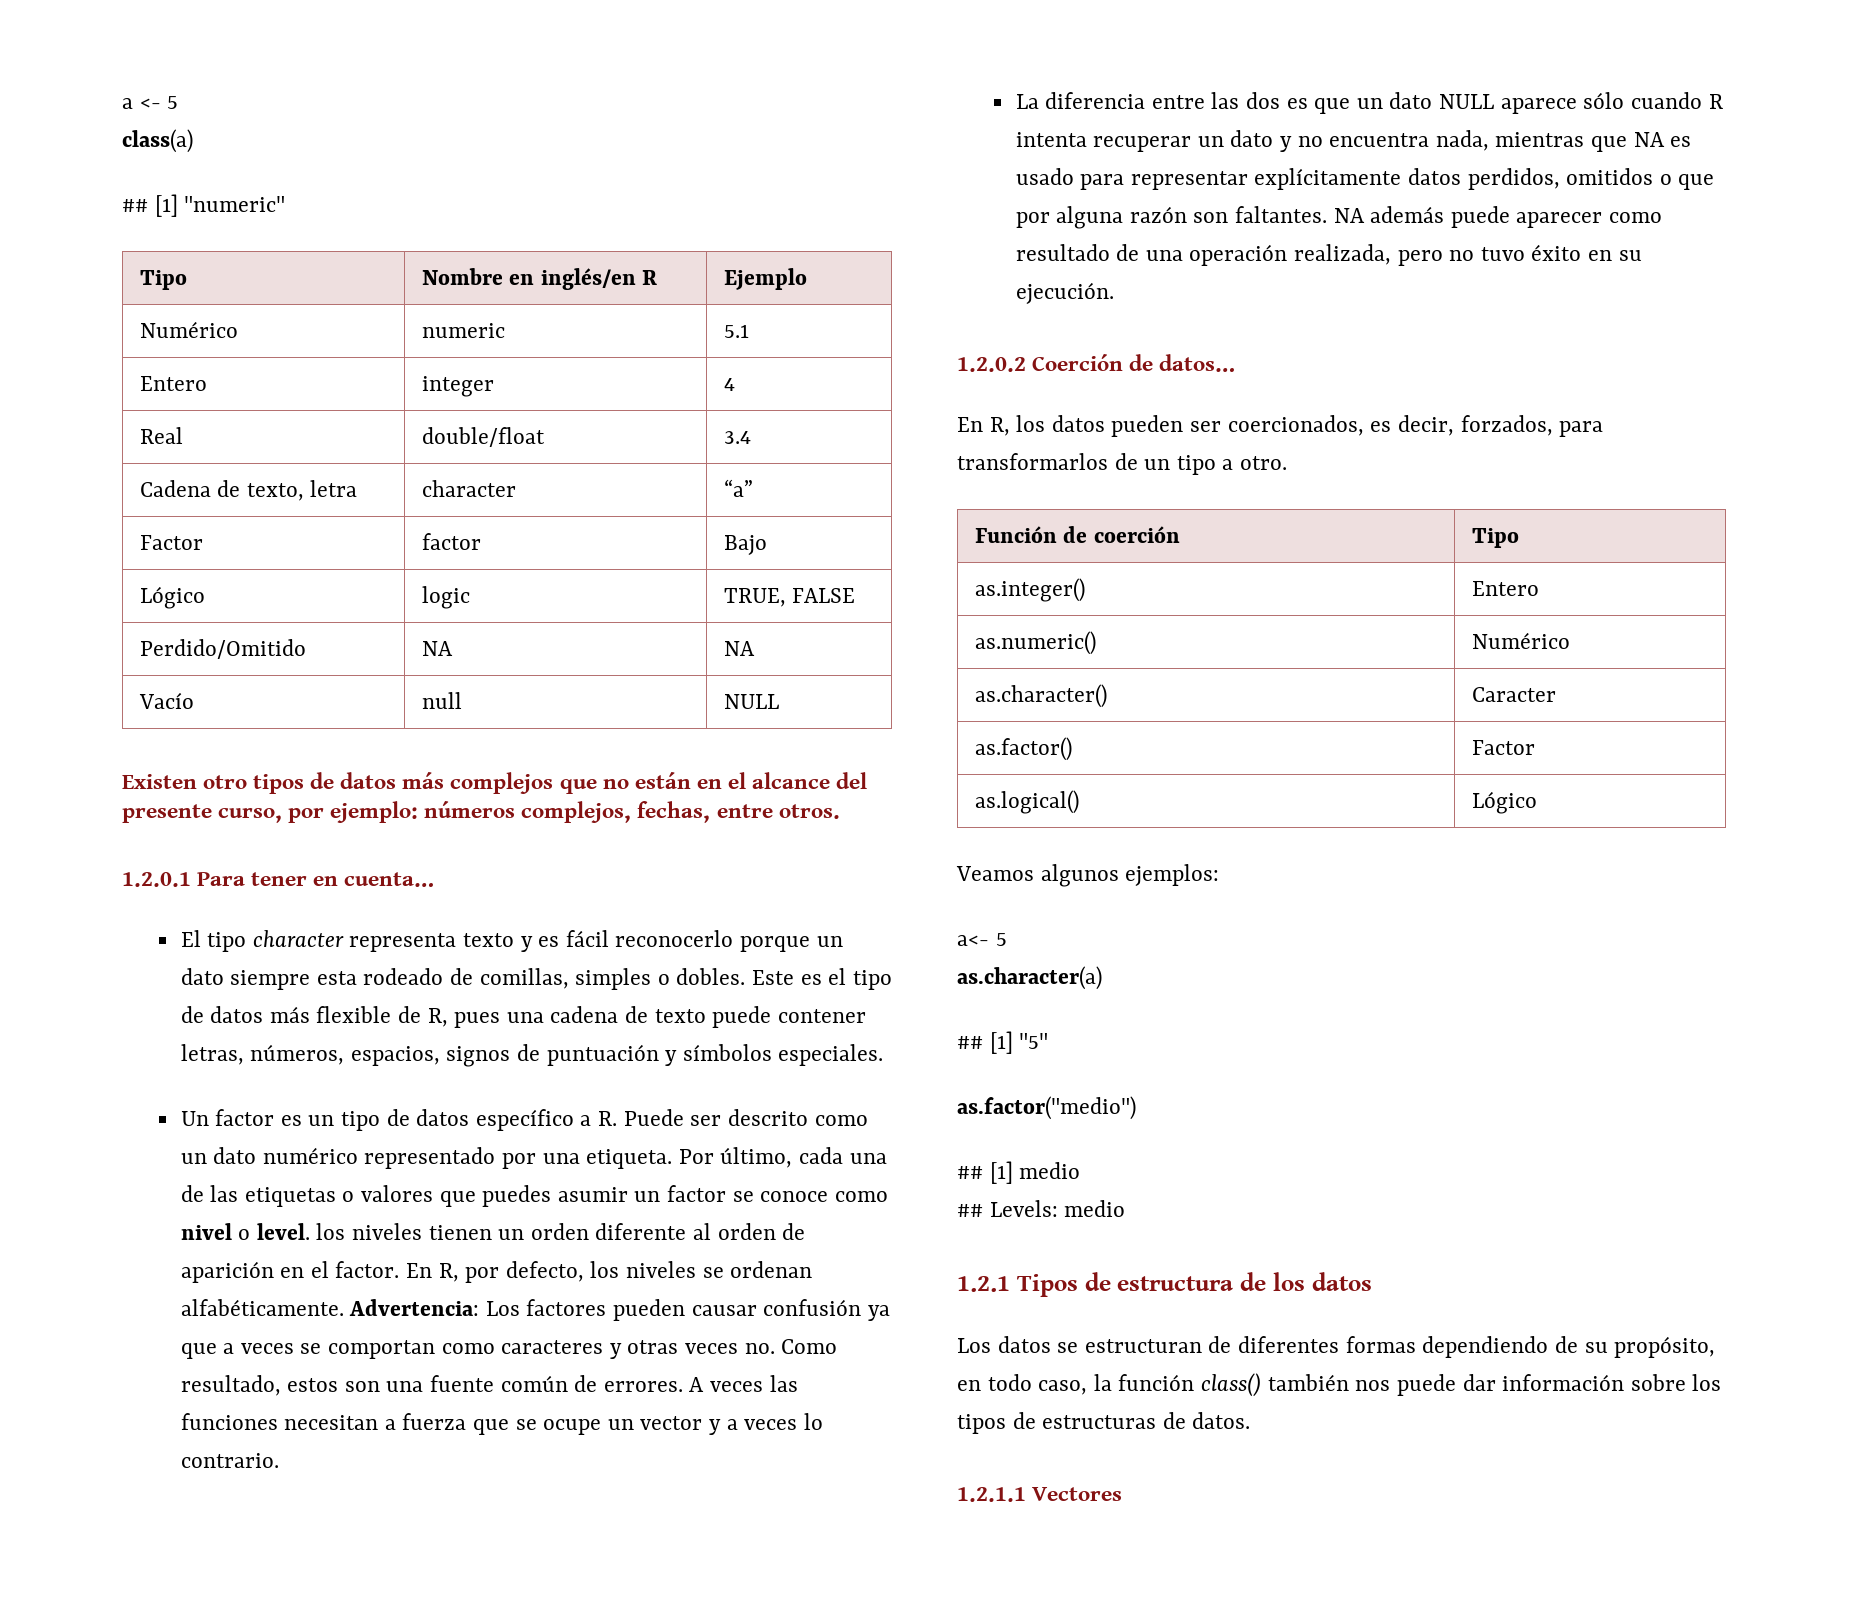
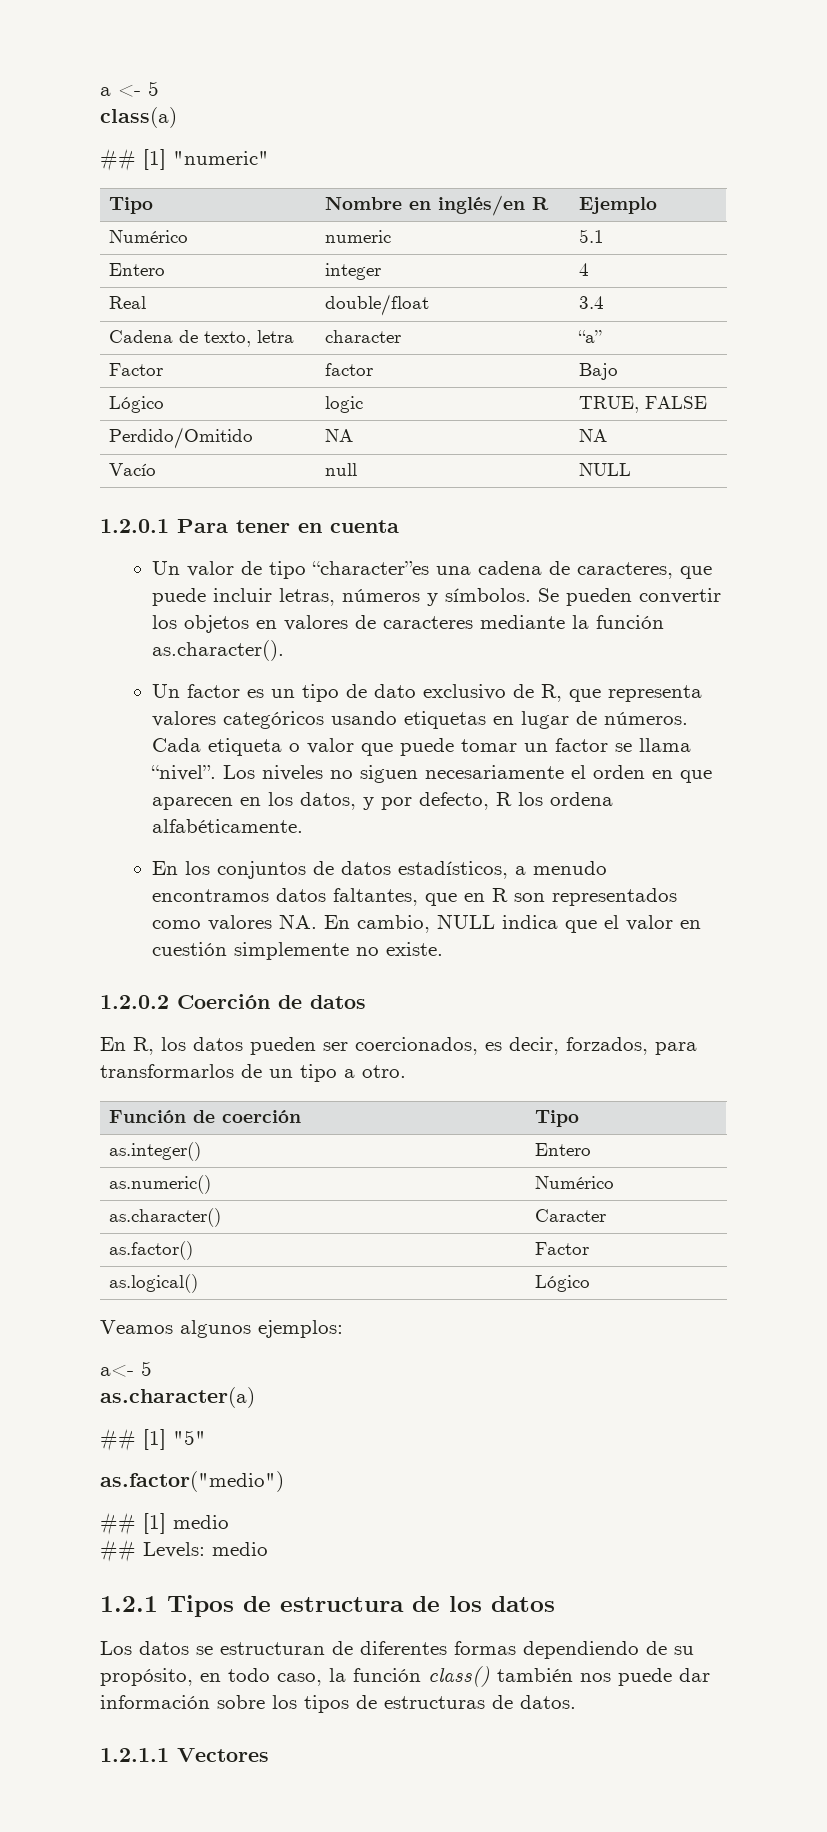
[122,772,867,794] [122,801,840,823] [122,872,435,887] [180,930,843,952] [180,968,892,990] [180,1006,866,1028] [180,1044,884,1067] Existen otro tipos de datos más complejos que no están en el alcance del presente curso, por ejemplo: números complejos, fechas, entre otros. // 1.2.0.1 Para tener en cuenta… // El tipo character representa texto y es fácil reconocerlo porque un dato siempre esta rodeado de comillas, simples o dobles. Este es el tipo de datos más flexible de R, pues una cadena de texto puede contener letras, números, espacios, signos de puntuación y símbolos especiales. -> [100,519,399,533] [152,561,713,579] [152,588,722,606] [152,615,665,633] [152,640,285,661] 1.2.0.1 Para tener en cuenta // Un valor de tipo “character”es una cadena de caracteres, que puede incluir letras, números y símbolos. Se pueden convertir los objetos en valores de caracteres mediante la función as.character().
[416,1109,868,1131] [180,1147,887,1169] [180,1185,888,1207] [180,1223,806,1240] [180,1261,813,1283] [180,1299,890,1321] [180,1339,838,1359] [180,1375,798,1396] [180,1413,823,1435] [180,1453,279,1468] [1015,92,1723,114] [1015,130,1692,152] [1015,168,1715,190] [1015,206,1663,229] [1015,244,1642,266] [1015,282,1114,304] datos específico a R. Puede ser descrito como un dato numérico representado por una etiqueta. Por último, cada una de las etiquetas o valores que puedes asumir un factor se conoce como nivel o level. los niveles tienen un orden diferente al orden de aparición en el factor. En R, por defecto, los niveles se ordenan alfabéticamente. Advertencia: Los factores pueden causar confusión ya que a veces se comportan como caracteres y otras veces no. Como resultado, estos son una fuente común de errores. A veces las funciones necesitan a fuerza que se ocupe un vector y a veces lo contrario. // La diferencia entre las dos es que un dato NULL aparece sólo cuando R intenta recuperar un dato y no encuentra nada, mientras que NA es usado para representar explícitamente datos perdidos, omitidos o que por alguna razón son faltantes. NA además puede aparecer como resultado de una operación realizada, pero no tuvo éxito en su ejecución. -> [374,684,703,702] [152,711,689,729] [152,738,692,756] [151,765,713,783] [152,792,614,810] [152,819,304,833] [152,861,608,879] [152,888,678,906] [152,914,702,933] [152,942,444,960] dato exclusivo de R, que representa valores categóricos usando etiquetas en lugar de números. Cada etiqueta o valor que puede tomar un factor se llama “nivel”. Los niveles no siguen necesariamente el orden en que aparecen en los datos, y por defecto, R los ordena alfabéticamente. // En los conjuntos de datos estadísticos, a menudo encontramos datos faltantes, que en R son representados como valores NA. En cambio, NULL indica que el valor en cuestión simplemente no existe.
[1159,354,1236,372] datos… -> [310,995,366,1009] datos

